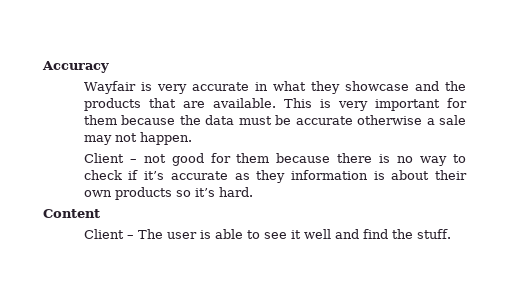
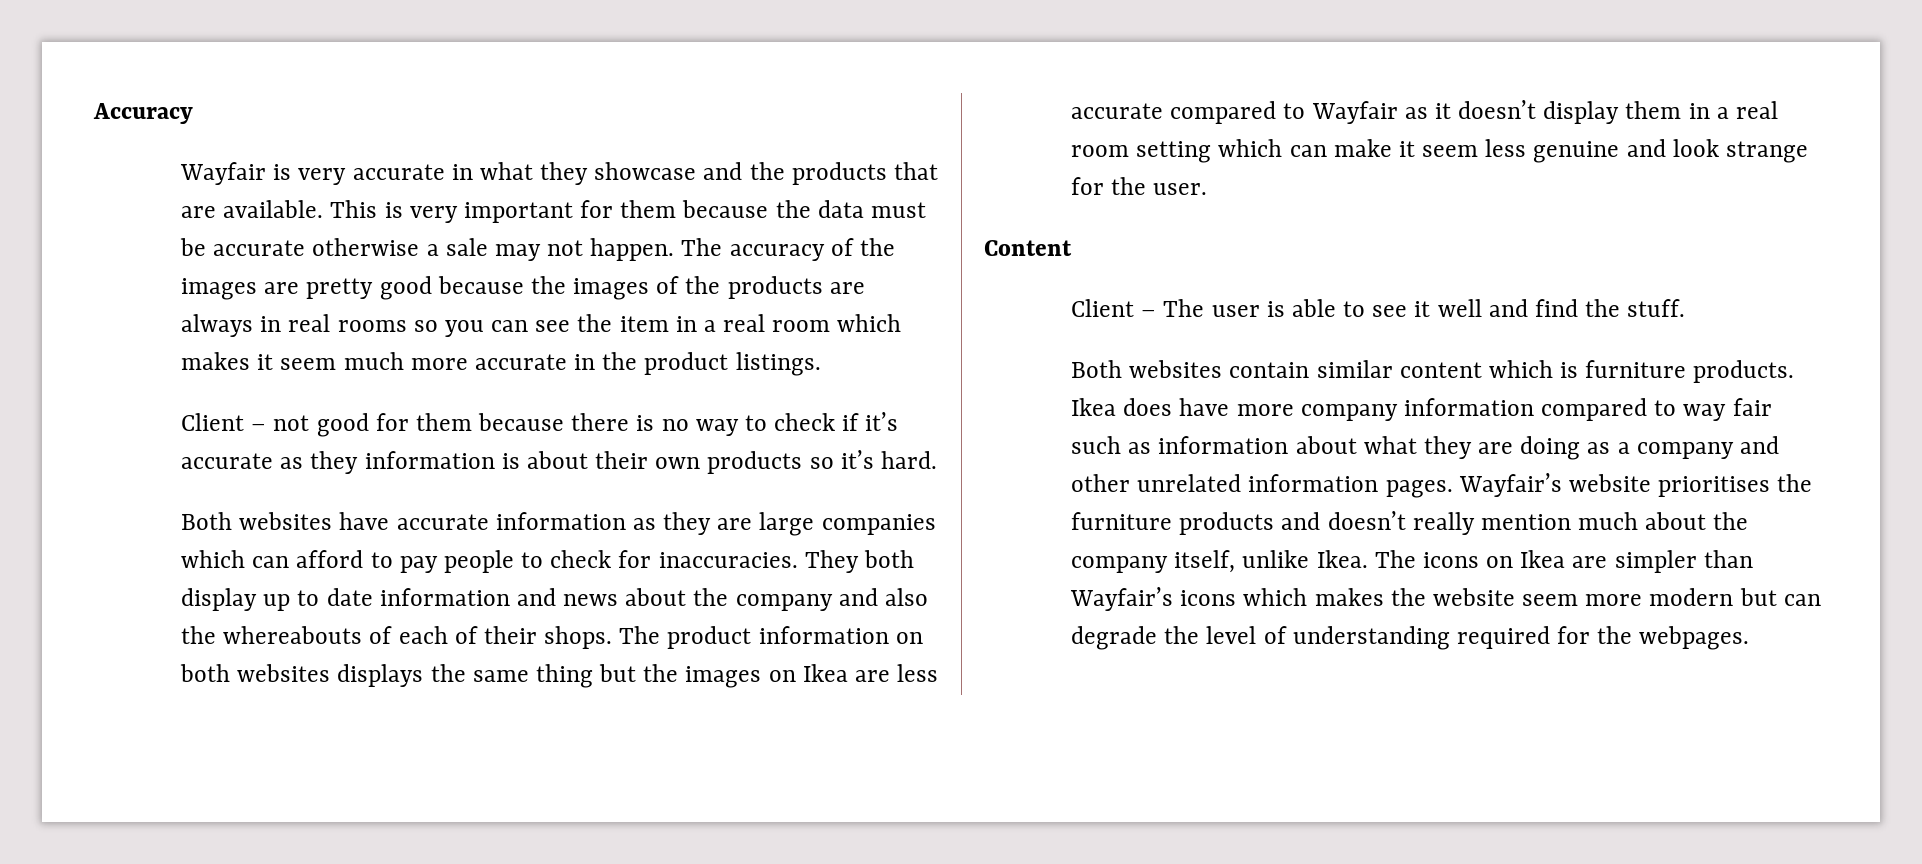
(192, 138) none -> [681,238,895,261] [181,276,865,300] [181,314,902,337] [181,352,821,376] The accuracy of the images are pretty good because the images of the products are always in real rooms so you can see the item in a real room which makes it seem much more accurate in the product listings.
(253, 192) none -> [181,512,936,536] [181,550,914,573] [181,588,928,611] [181,626,923,649] [180,664,938,688] [1071,100,1778,124] [1071,139,1808,163] [1071,177,1208,195] // Both websites have accurate information as they are large companies which can afford to pay people to check for inaccuracies. They both display up to date information and news about the company and also the whereabouts of each of their shops. The product information on both websites displays the same thing but the images on Ikea are less accurate compared to Wayfair as it doesn’t display them in a real room setting which can make it seem less genuine and look strange for the user.
(451, 234) none -> [1071,360,1795,383] [1071,398,1772,421] [1071,436,1779,460] [1071,473,1813,498] [1071,511,1749,535] [1071,550,1753,573] [1070,587,1821,611] [1071,626,1750,650] // Both websites contain similar content which is furniture products. Ikea does have more company information compared to way fair such as information about what they are doing as a company and other unrelated information pages. Wayfair’s website prioritises the furniture products and doesn’t really mention much about the company itself, unlike Ikea. The icons on Ikea are simpler than Wayfair’s icons which makes the website seem more modern but can degrade the level of understanding required for the webpages.

